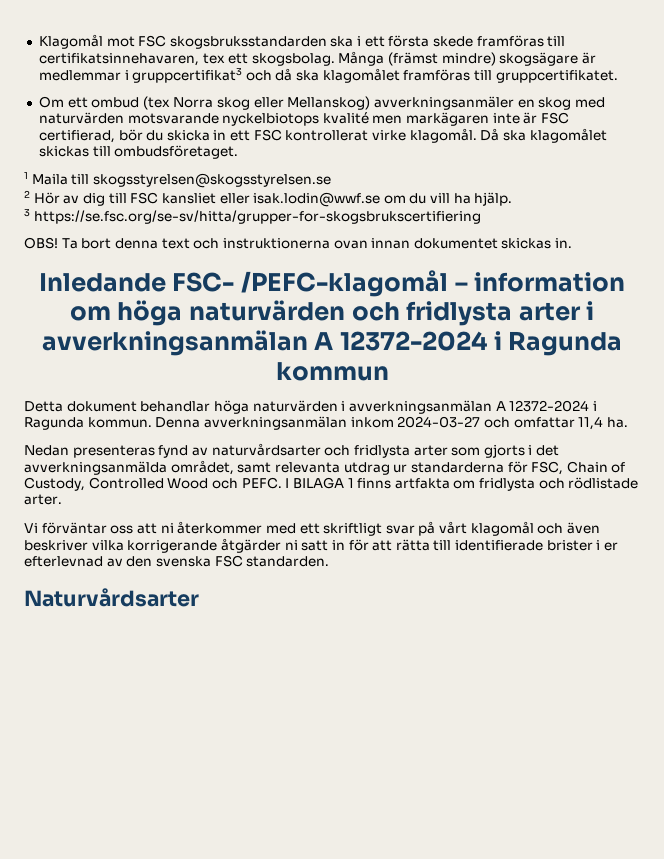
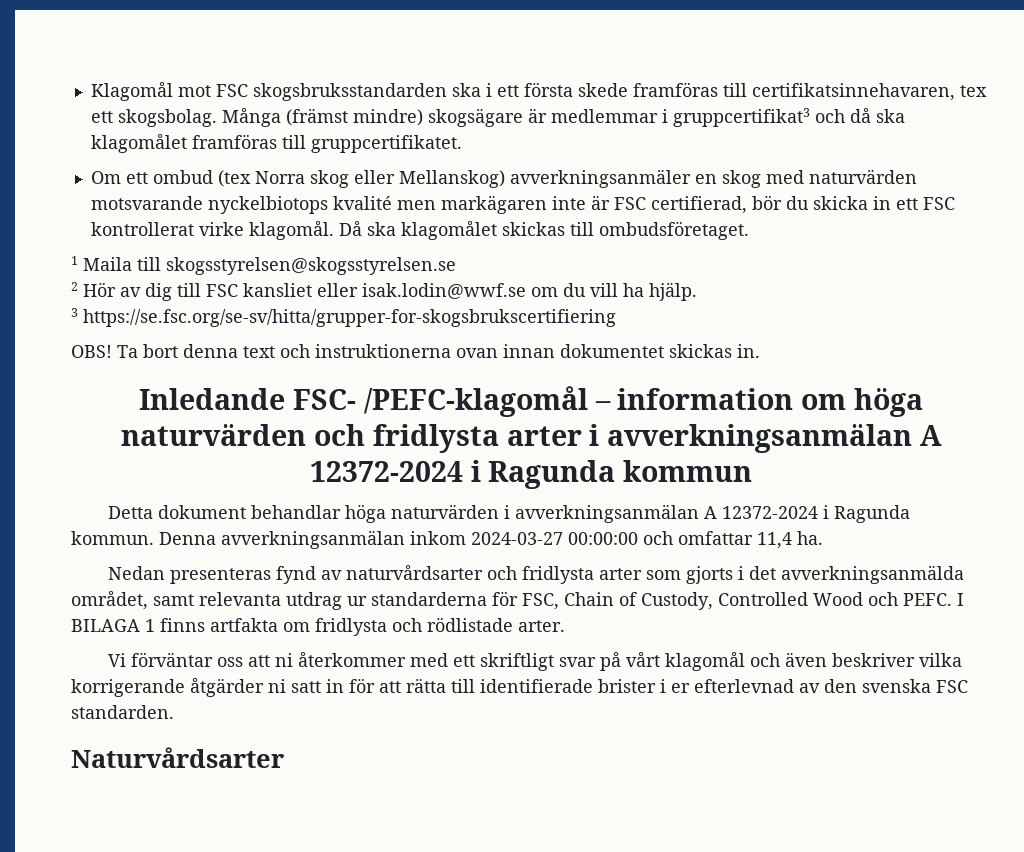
(481, 422) none -> [568,532,638,545] 00:00:00

